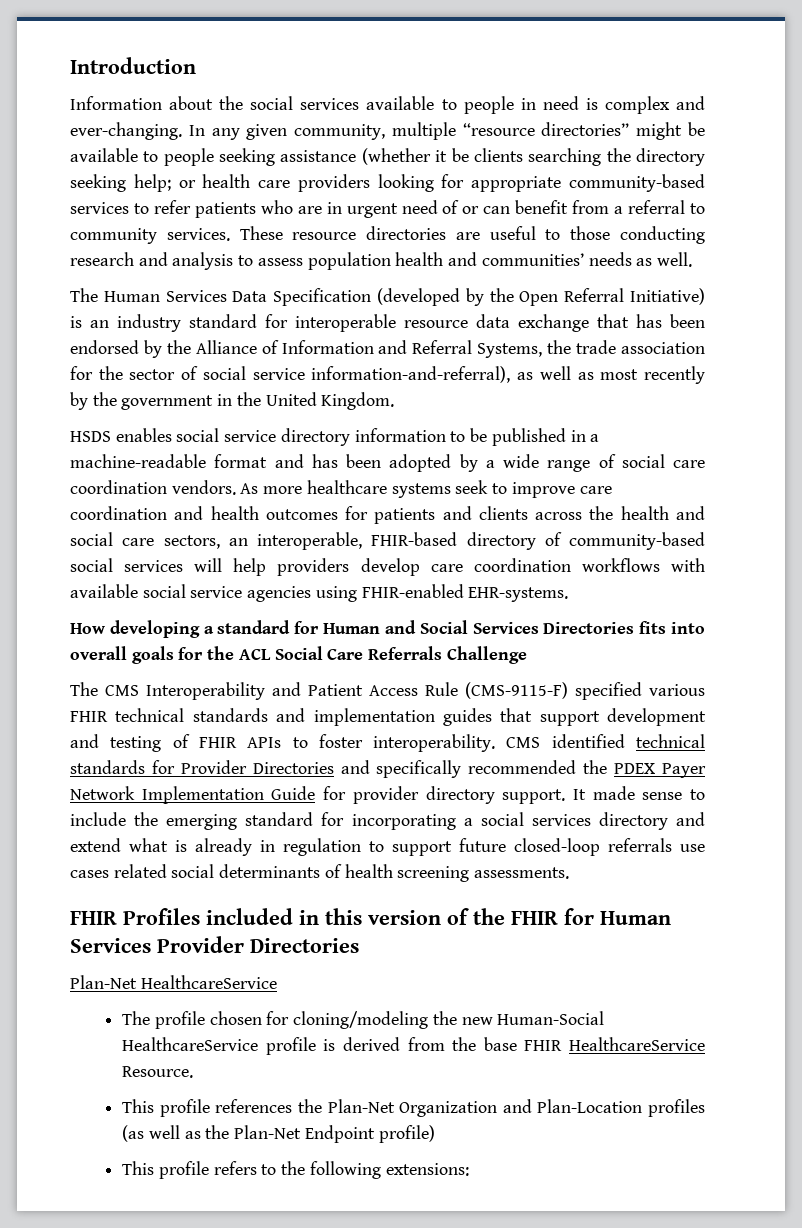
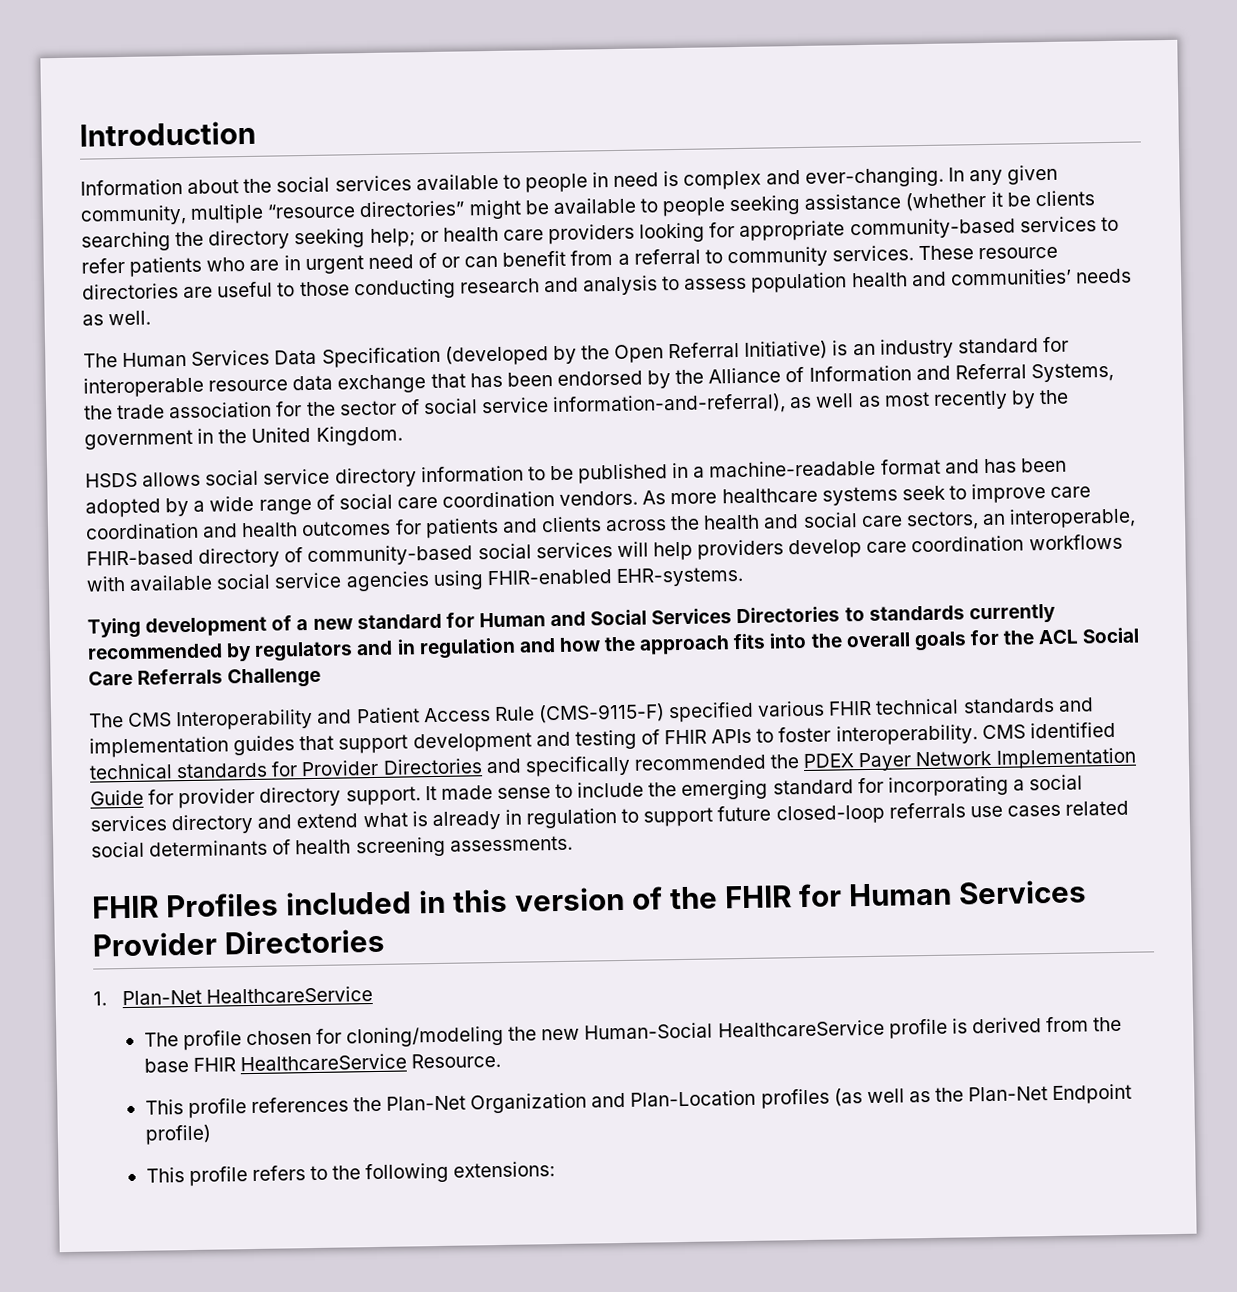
[115,428,172,442] enables -> [142,471,202,487] allows
[70,620,214,638] How developing a -> [87,615,353,639] Tying development of a new
(635, 628) none -> [844,603,1056,624] [87,635,731,662] to standards currently recommended by regulators and in regulation and how the approach
(705, 628) none -> [810,633,843,648] the
(359, 945) none -> [93,991,107,1006] 1.

